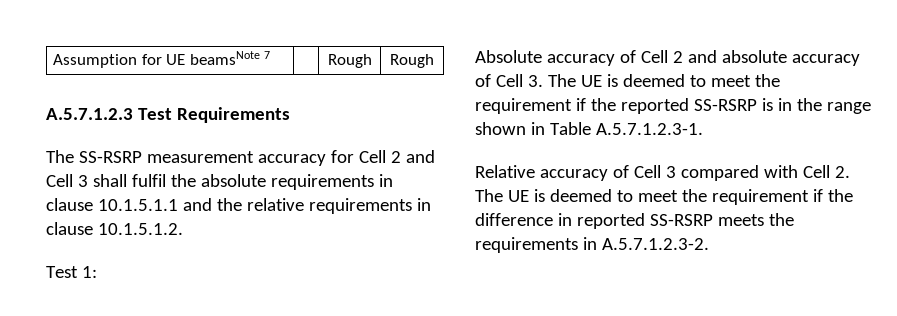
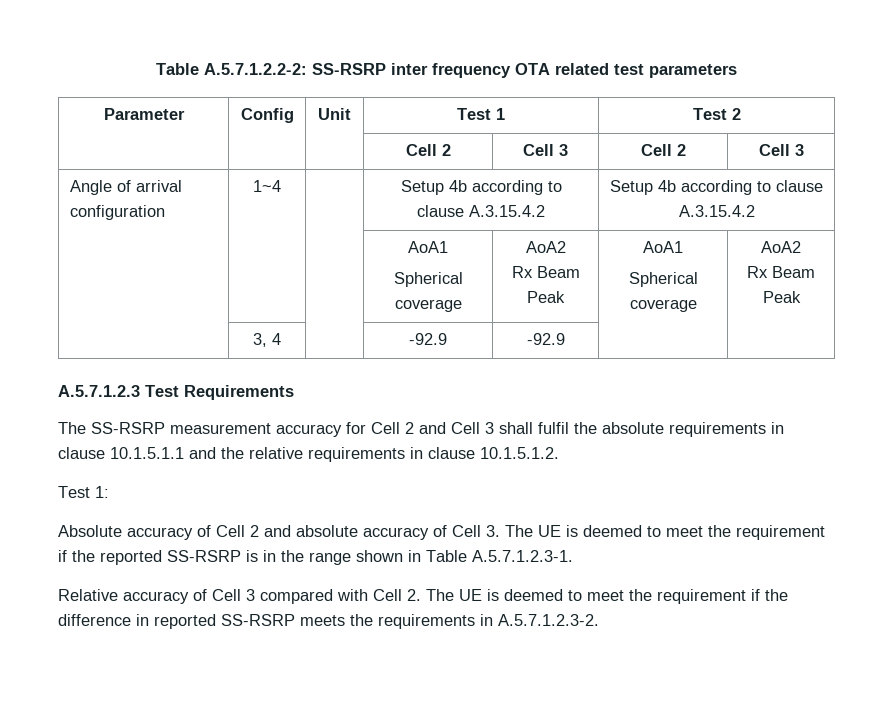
[53,51,271,68] [327,54,372,68] [390,54,434,68] Assumption for UE beamsNote 7 | | Rough | Rough -> [156,63,737,78] [103,108,185,120] [240,108,294,123] [318,108,351,120] [457,108,505,120] [692,108,741,120] [405,144,451,156] [523,144,568,156] [640,144,686,156] [758,144,804,156] [69,180,182,195] [69,205,165,220] [253,180,281,192] [400,180,562,195] [417,205,545,217] [610,180,823,195] [678,205,755,217] [408,241,448,253] [393,272,463,287] [394,299,462,312] [525,241,566,253] [511,266,580,278] [527,291,565,303] [643,241,683,253] [628,272,698,287] [629,299,697,312] [761,241,801,253] [747,266,815,278] [762,291,801,303] [253,333,281,347] [409,333,447,345] [526,333,565,345] Table A.5.7.1.2.2-2: SS-RSRP inter frequency OTA related test parameters // Parameter | Config | Unit | Test 1 | Test 2 // | | | Cell 2 | Cell 3 | Cell 2 | Cell 3 // Angle of arrival configuration | 1~4 | | Setup 4b according to clause A.3.15.4.2 | Setup 4b according to clause A.3.15.4.2 // | | | AoA1 // Spherical coverage | AoA2 // Rx Beam Peak | AoA1 // Spherical coverage | AoA2 // Rx Beam Peak // | 3, 4 | | -92.9 | -92.9 | |

